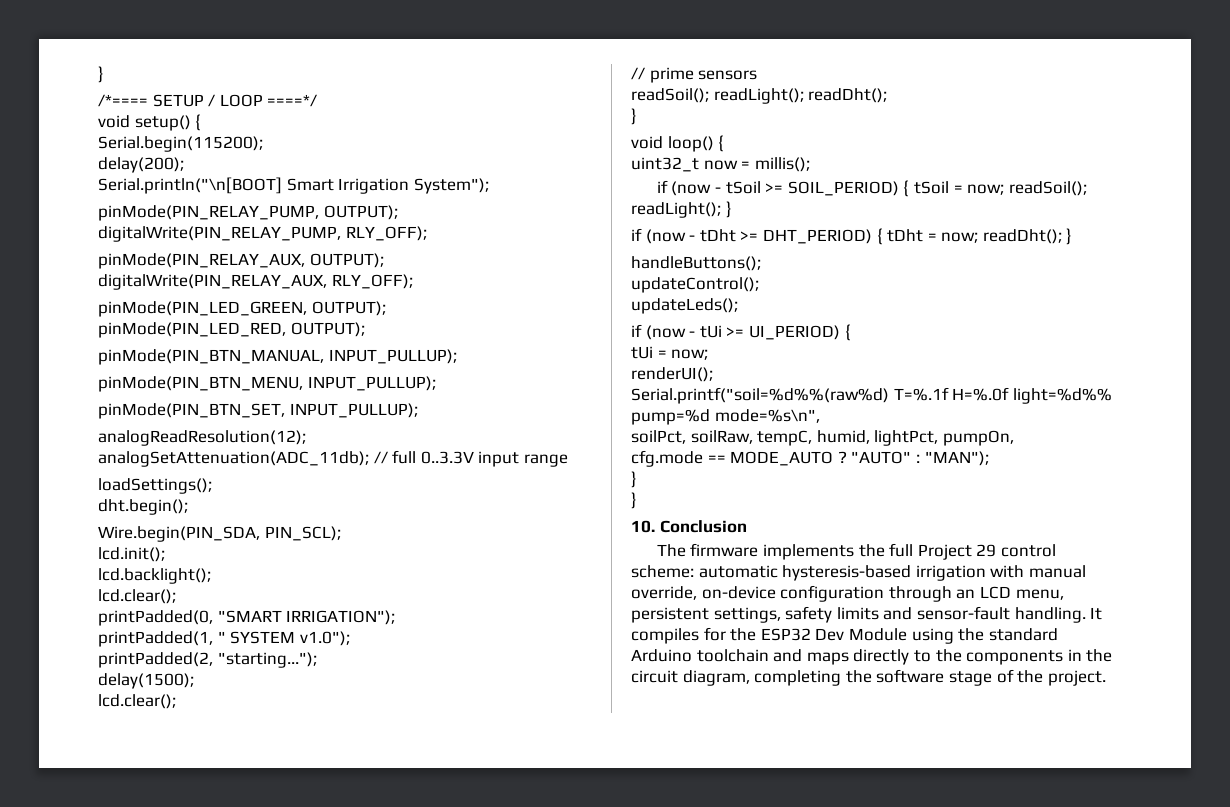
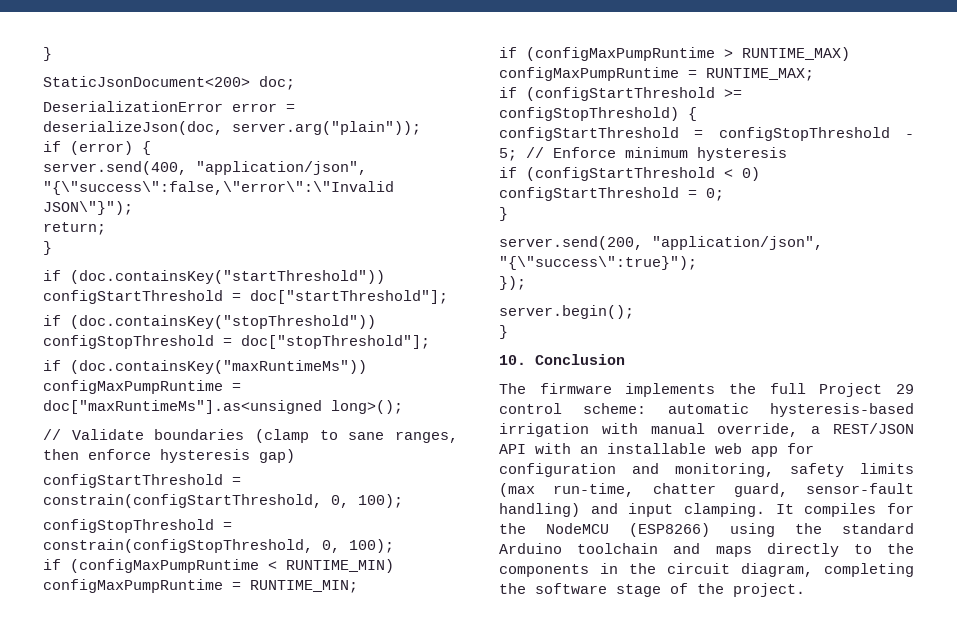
[98,66,104,83] [98,94,318,107] [98,114,202,131] [98,136,263,152] [98,157,184,173] [98,177,489,194] [98,205,398,221] [98,226,427,242] [98,253,384,269] [98,274,413,290] [98,301,386,317] [98,322,365,338] [98,349,457,365] [98,376,436,392] [98,403,418,419] [98,430,306,446] [98,450,568,467] [98,478,212,494] [98,499,188,515] [98,526,341,542] [98,547,165,562] [98,568,211,584] [98,589,176,604] [98,610,396,626] [98,631,350,647] [98,652,317,668] [98,673,194,689] [98,694,176,709] [631,67,758,83] [631,88,888,104] [631,108,637,125] [631,135,725,152] [631,157,810,172] [656,180,1087,197] [631,201,732,218] [631,228,1073,245] [631,256,761,271] [631,277,759,293] [631,298,738,314] [631,324,851,341] [631,346,709,360] [631,367,713,382] [631,387,1112,404] [631,409,820,425] [631,430,1014,446] [631,450,989,467] [631,471,637,488] } // /*==== SETUP / LOOP ====*/ // void setup() { // Serial.begin(115200); // delay(200); // Serial.println("\n[BOOT] Smart Irrigation System"); // pinMode(PIN_RELAY_PUMP, OUTPUT); digitalWrite(PIN_RELAY_PUMP, RLY_OFF); // pinMode(PIN_RELAY_AUX, OUTPUT); digitalWrite(PIN_RELAY_AUX, RLY_OFF); // pinMode(PIN_LED_GREEN, OUTPUT); // pinMode(PIN_LED_RED, OUTPUT); // pinMode(PIN_BTN_MANUAL, INPUT_PULLUP); // pinMode(PIN_BTN_MENU, INPUT_PULLUP); // pinMode(PIN_BTN_SET, INPUT_PULLUP); // analogReadResolution(12); // analogSetAttenuation(ADC_11db); // full 0..3.3V input range // loadSettings(); // dht.begin(); // Wire.begin(PIN_SDA, PIN_SCL); // lcd.init(); // lcd.backlight(); // lcd.clear(); // printPadded(0, "SMART IRRIGATION"); // printPadded(1, " SYSTEM v1.0"); // printPadded(2, "starting..."); // delay(1500); // lcd.clear(); // // prime sensors // readSoil(); readLight(); readDht(); // } // void loop() { // uint32_t now = millis(); // if (now - tSoil >= SOIL_PERIOD) { tSoil = now; readSoil(); readLight(); } // if (now - tDht >= DHT_PERIOD) { tDht = now; readDht(); } // handleButtons(); // updateControl(); // updateLeds(); // if (now - tUi >= UI_PERIOD) { // tUi = now; // renderUI(); // Serial.printf("soil=%d%%(raw%d) T=%.1f H=%.0f light=%d%% pump=%d mode=%s\n", // soilPct, soilRaw, tempC, humid, lightPct, pumpOn, // cfg.mode == MODE_AUTO ? "AUTO" : "MAN"); // } -> [43,47,52,61] [43,76,295,90] [43,101,295,112] [43,121,421,135] [43,141,151,155] [43,161,367,175] [43,181,394,195] [43,201,133,215] [43,222,106,235] [43,241,52,255] [43,270,385,284] [43,290,448,304] [43,315,376,329] [43,335,430,349] [43,360,367,374] [43,380,241,394] [43,400,403,414] [43,429,459,443] [43,449,295,463] [43,474,241,488] [43,494,403,508] [43,519,232,533] [43,539,394,553] [43,559,394,573] [43,579,358,593] [499,47,850,61] [499,67,814,81] [499,87,742,101] [499,107,697,121] [499,127,914,141] [499,147,787,161] [499,167,760,181] [499,187,724,201] [499,207,508,221] [499,236,823,250] [499,256,697,270] [499,276,526,290] [499,305,634,319] } // StaticJsonDocument<200> doc; // DeserializationError error = deserializeJson(doc, server.arg("plain")); // if (error) { // server.send(400, "application/json", "{\"success\":false,\"error\":\"Invalid JSON\"}"); // return; // } // if (doc.containsKey("startThreshold")) configStartThreshold = doc["startThreshold"]; // if (doc.containsKey("stopThreshold")) configStopThreshold = doc["stopThreshold"]; // if (doc.containsKey("maxRuntimeMs")) configMaxPumpRuntime = doc["maxRuntimeMs"].as<unsigned long>(); // // Validate boundaries (clamp to sane ranges, then enforce hysteresis gap) // configStartThreshold = constrain(configStartThreshold, 0, 100); // configStopThreshold = constrain(configStopThreshold, 0, 100); // if (configMaxPumpRuntime < RUNTIME_MIN) configMaxPumpRuntime = RUNTIME_MIN; // if (configMaxPumpRuntime > RUNTIME_MAX) configMaxPumpRuntime = RUNTIME_MAX; // if (configStartThreshold >= configStopThreshold) { // configStartThreshold = configStopThreshold - 5; // Enforce minimum hysteresis // if (configStartThreshold < 0) configStartThreshold = 0; // } // server.send(200, "application/json", "{\"success\":true}"); // }); // server.begin();
[701,585,1064,602] [631,606,1086,623] on-device configuration through an LCD menu, persistent settings, safety limits and sensor-fault handling. -> [811,423,914,434] [499,443,814,457] [499,463,914,477] [499,483,914,497] [499,503,765,517] a REST/JSON API with an installable web app for configuration and monitoring, safety limits (max run-time, chatter guard, sensor-fault handling) and input clamping.
[760,628,907,641] ESP32 Dev Module -> [546,523,710,537] NodeMCU (ESP8266)

